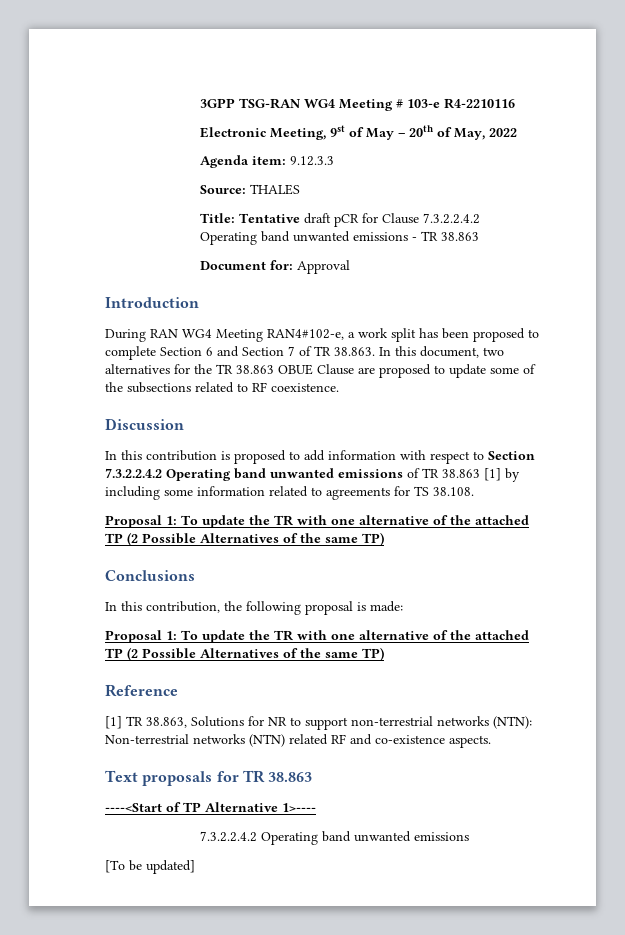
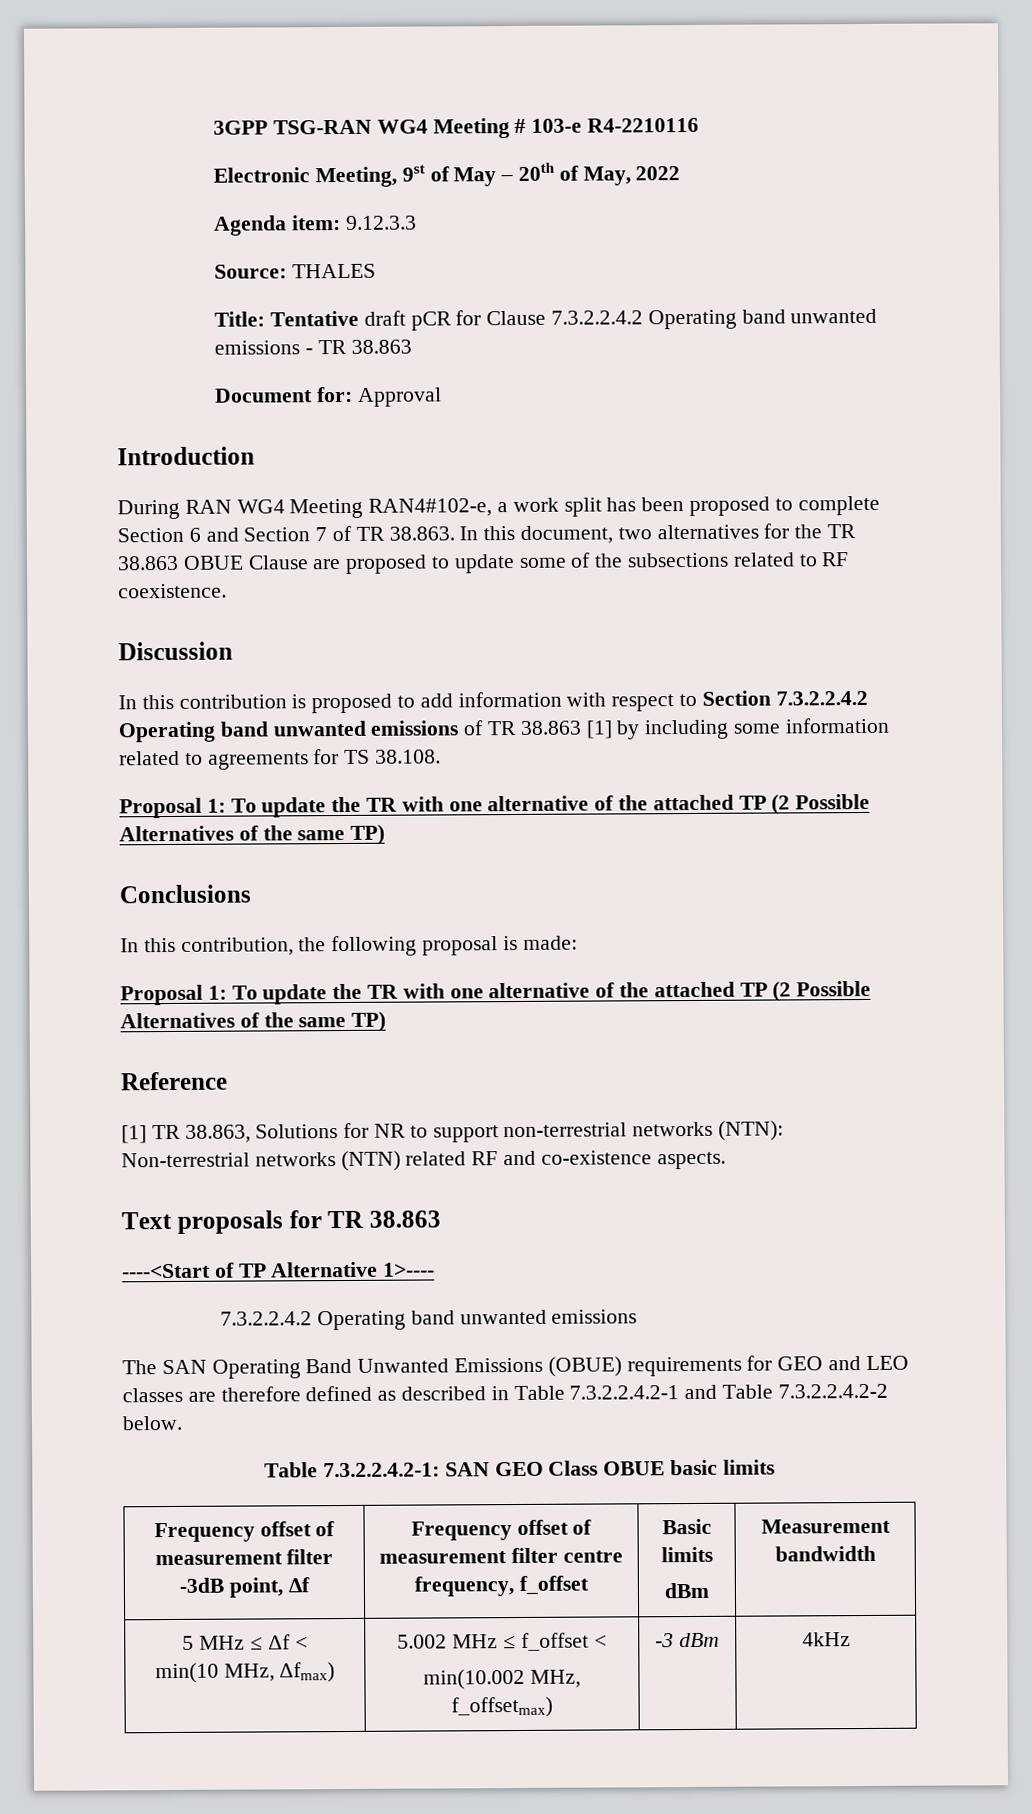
[105,860,195,874] [To be updated] -> [122,1355,909,1379] [122,1383,888,1403] [122,1415,183,1431] [264,1459,775,1478] [153,1521,336,1543] [154,1549,334,1566] [179,1577,310,1598] [410,1519,593,1541] [379,1547,623,1564] [414,1575,589,1597] [661,1518,712,1535] [660,1546,713,1563] [664,1582,709,1599] [760,1518,891,1534] [774,1545,876,1562] [182,1634,308,1651] [154,1662,336,1684] [397,1632,607,1651] [423,1668,581,1690] [451,1696,553,1718] [655,1632,720,1648] [801,1632,851,1647] The SAN Operating Band Unwanted Emissions (OBUE) requirements for GEO and LEO classes are therefore defined as described in Table 7.3.2.2.4.2-1 and Table 7.3.2.2.4.2-2 below. // Table 7.3.2.2.4.2-1: SAN GEO Class OBUE basic limits // Frequency offset of measurement filter -3dB point, Δf | Frequency offset of measurement filter centre frequency, f_offset | Basic limits // dBm | Measurement bandwidth // 5 MHz ≤ Δf < // min(10 MHz, Δfmax) | 5.002 MHz ≤ f_offset < // min(10.002 MHz, f_offsetmax) | -3 dBm | 4kHz

